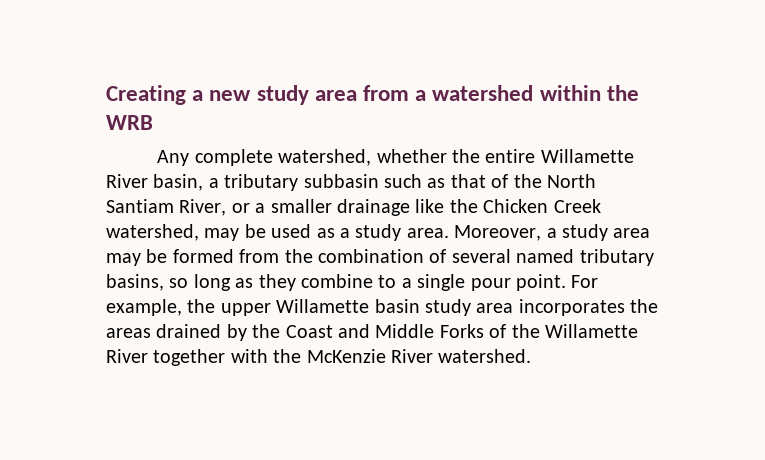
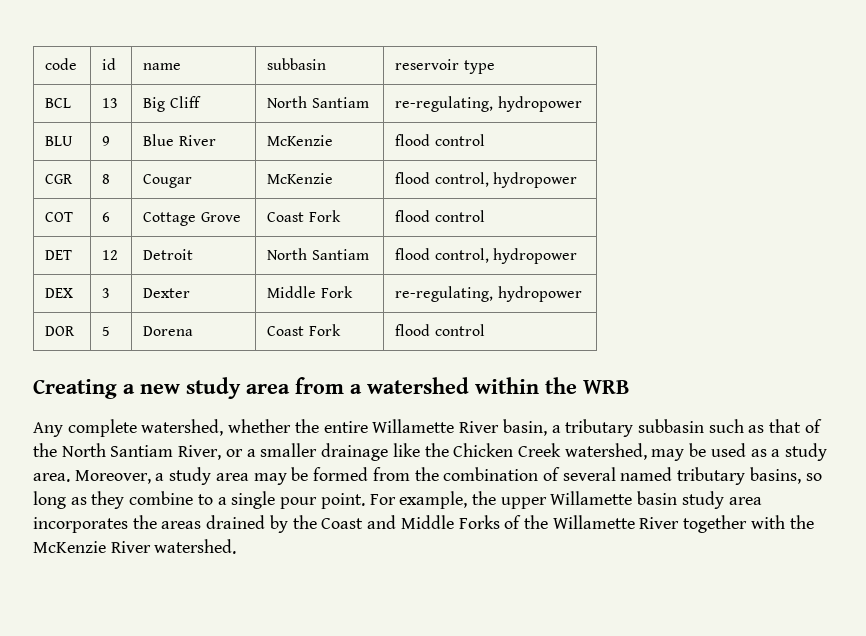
(106, 95) none -> [45,58,78,70] [102,58,117,70] [143,63,182,70] [267,58,327,70] [395,59,495,74] [45,98,72,108] [102,98,119,108] [143,96,201,112] [267,96,369,108] [395,96,582,112] [45,136,74,146] [102,136,111,146] [143,134,216,146] [267,135,334,146] [395,134,485,146] [45,174,74,184] [102,174,111,184] [143,174,193,188] [267,173,334,184] [395,172,577,188] [45,212,74,222] [102,212,111,222] [143,212,241,226] [267,210,341,222] [395,210,485,222] [45,250,73,260] [102,250,119,260] [143,249,194,260] [267,248,369,260] [395,248,577,264] [45,288,74,298] [102,288,111,298] [143,288,191,298] [267,286,353,298] [395,286,582,302] [45,326,76,336] [102,326,111,336] [143,326,194,336] [267,324,341,336] [395,324,485,336] code | id | name | subbasin | reservoir type // BCL | 13 | Big Cliff | North Santiam | re-regulating, hydropower // BLU | 9 | Blue River | McKenzie | flood control // CGR | 8 | Cougar | McKenzie | flood control, hydropower // COT | 6 | Cottage Grove | Coast Fork | flood control // DET | 12 | Detroit | North Santiam | flood control, hydropower // DEX | 3 | Dexter | Middle Fork | re-regulating, hydropower // DOR | 5 | Dorena | Coast Fork | flood control //

